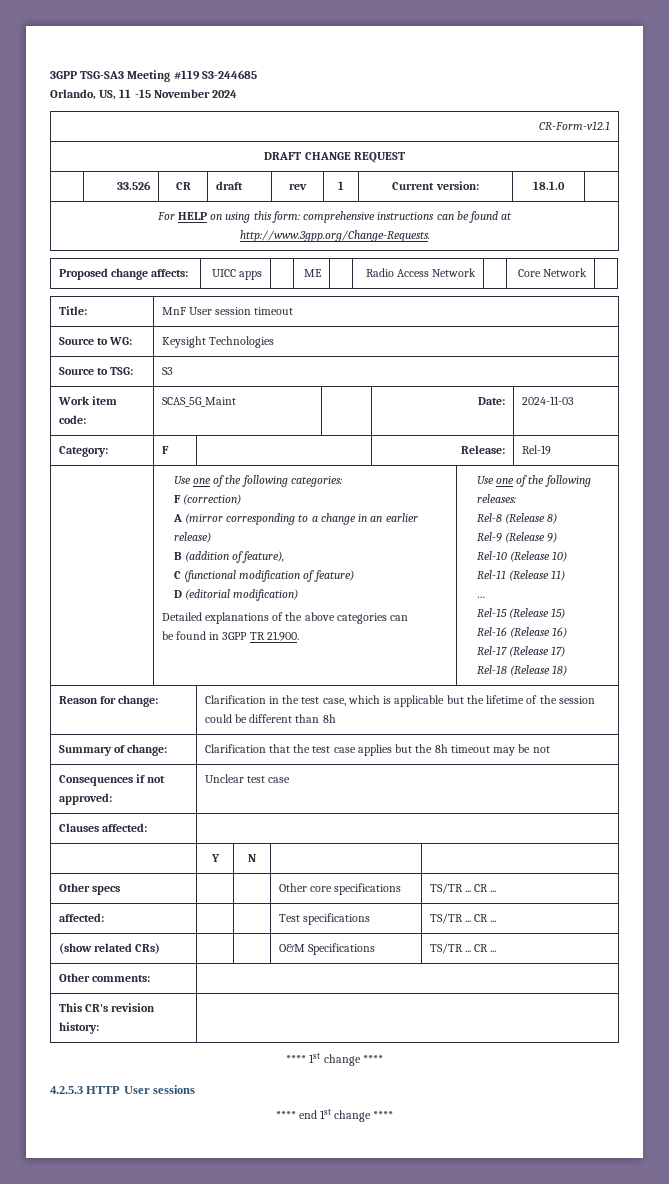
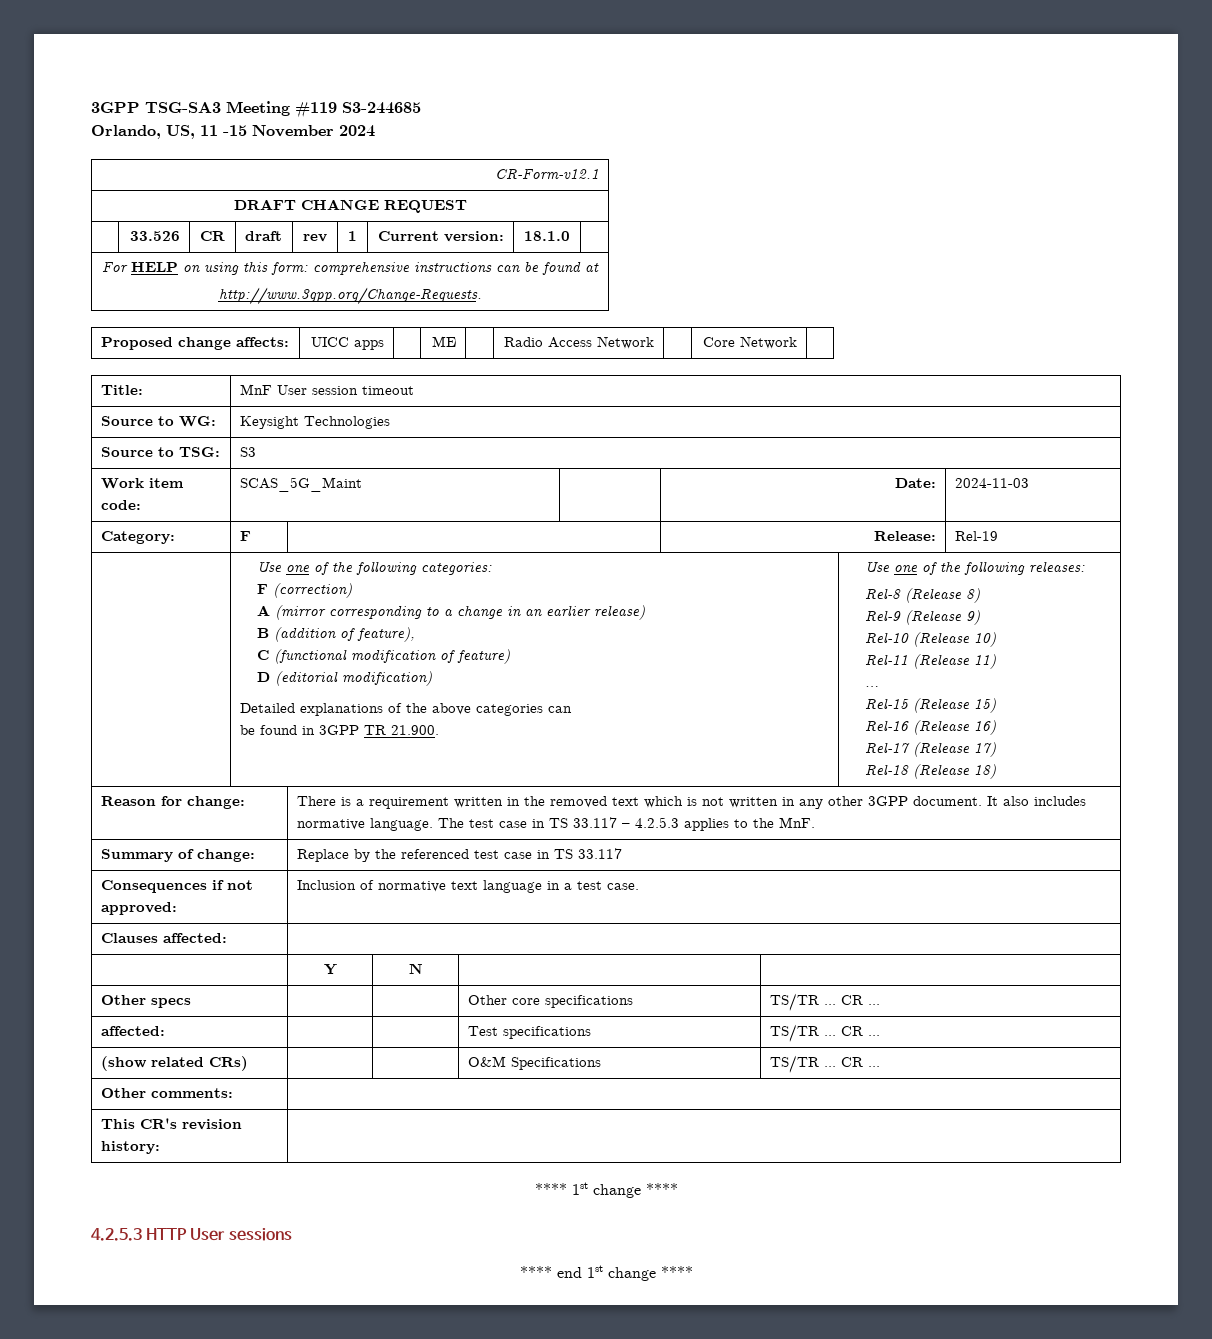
[204,695,595,707] [204,714,336,723] [58,744,168,756] [204,744,550,756] [58,774,166,786] [58,793,112,805] [204,774,291,783] Clarification in the test case, which is applicable but the lifetime of the session could be different than 8h // Summary of change: | Clarification that the test case applies but the 8h timeout may be not // Consequences if not approved: | Unclear test case -> [296,796,1086,809] [296,817,815,831] [100,849,255,862] [296,848,622,862] [100,880,253,893] [100,902,177,915] [296,880,639,893] There is a requirement written in the removed text which is not written in any other 3GPP document. It also includes normative language. The test case in TS 33.117 – 4.2.5.3 applies to the MnF. // Summary of change: | Replace by the referenced test case in TS 33.117 // Consequences if not approved: | Inclusion of normative text language in a test case.

